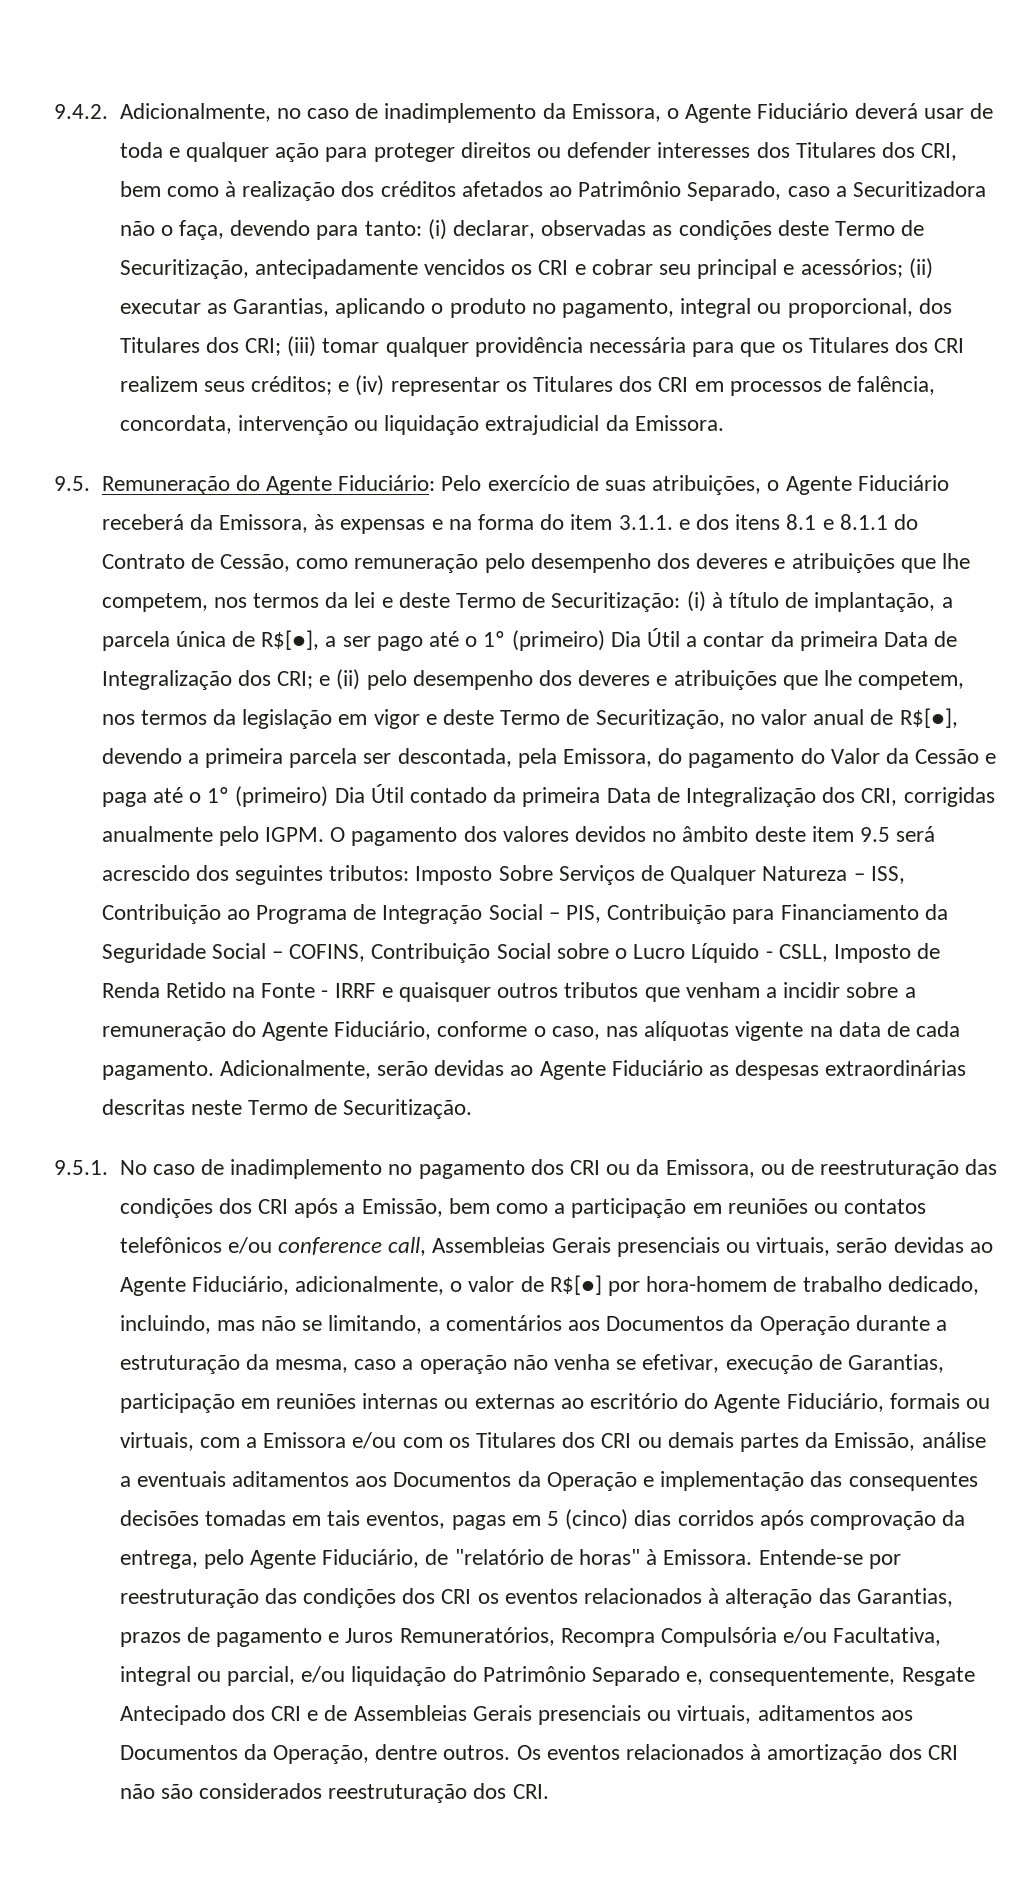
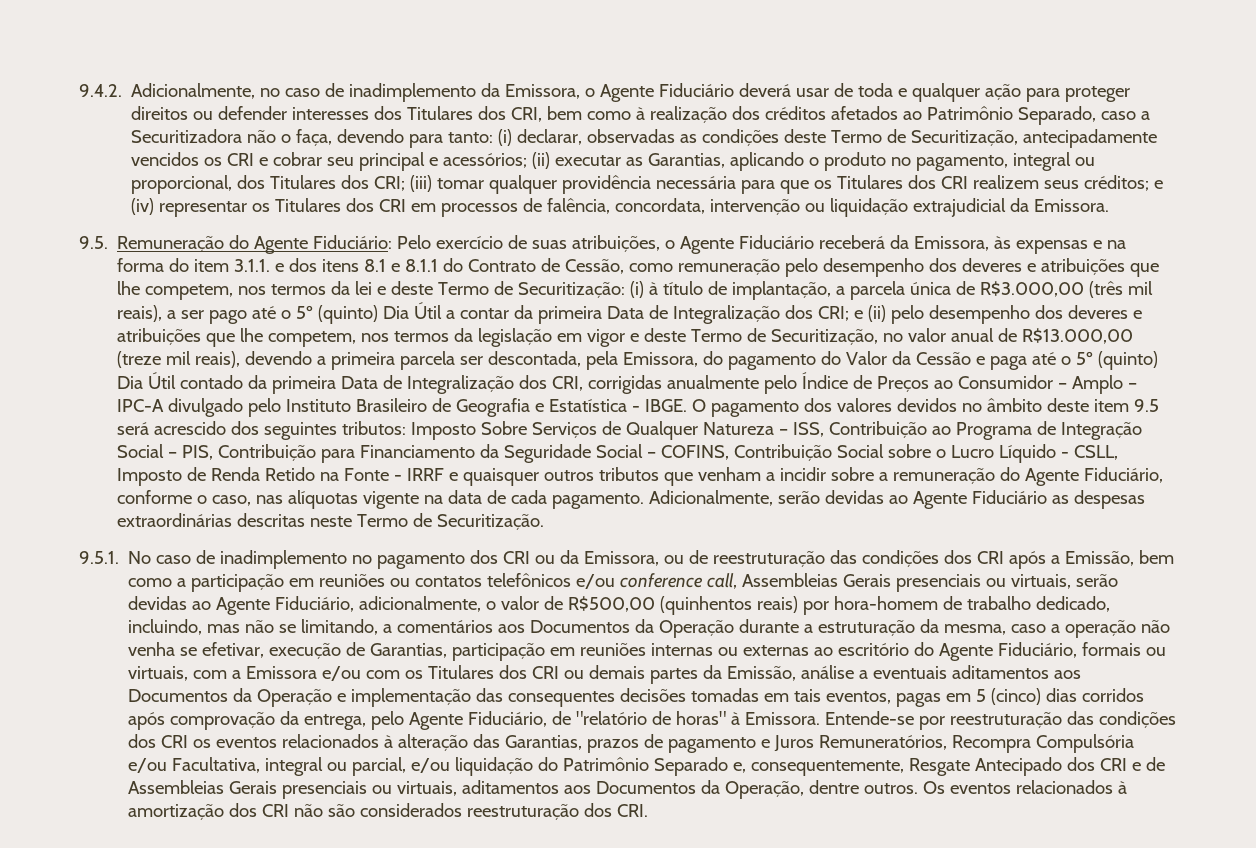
[261,630,320,650] R$[●], -> [980,281,1154,298] [117,305,163,322] R$3.000,00 (três mil reais),
[483,630,605,651] 1º (primeiro) -> [296,305,379,324] 5º (quinto)
[899,708,958,728] R$[●], -> [1022,328,1134,344] [117,351,241,368] R$13.000,00 (treze mil reais),
[207,786,329,807] 1º (primeiro) -> [1076,351,1159,370] 5º (quinto)
[264,827,324,842] IGPM. -> [802,372,1138,394] [117,398,688,417] Índice de Preços ao Consumidor – Amplo – IPC-A divulgado pelo Instituto Brasileiro de Geografia e Estatística - IBGE.
[549,1275,602,1295] R$[●] -> [568,596,799,615] R$500,00 (quinhentos reais)

